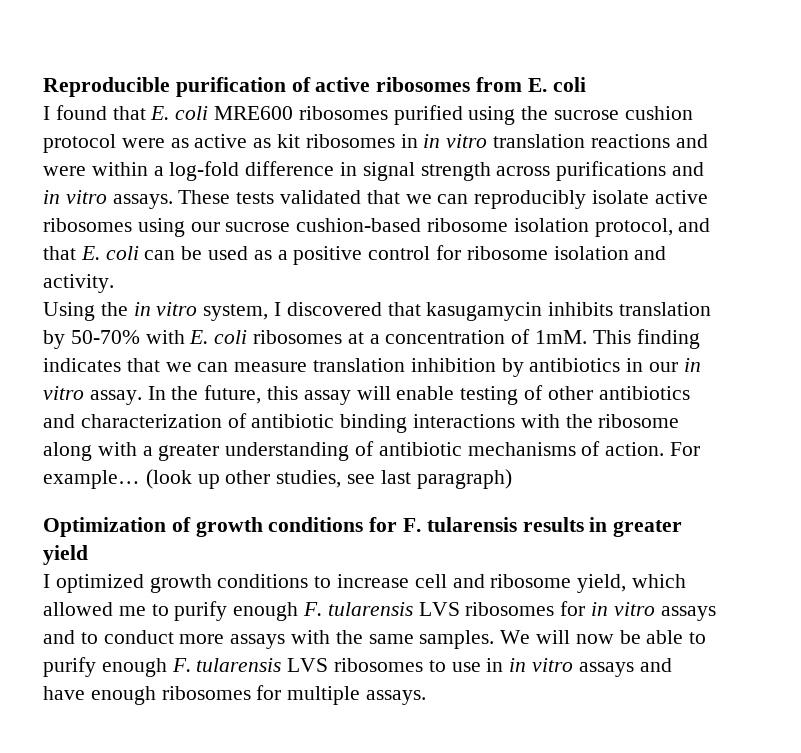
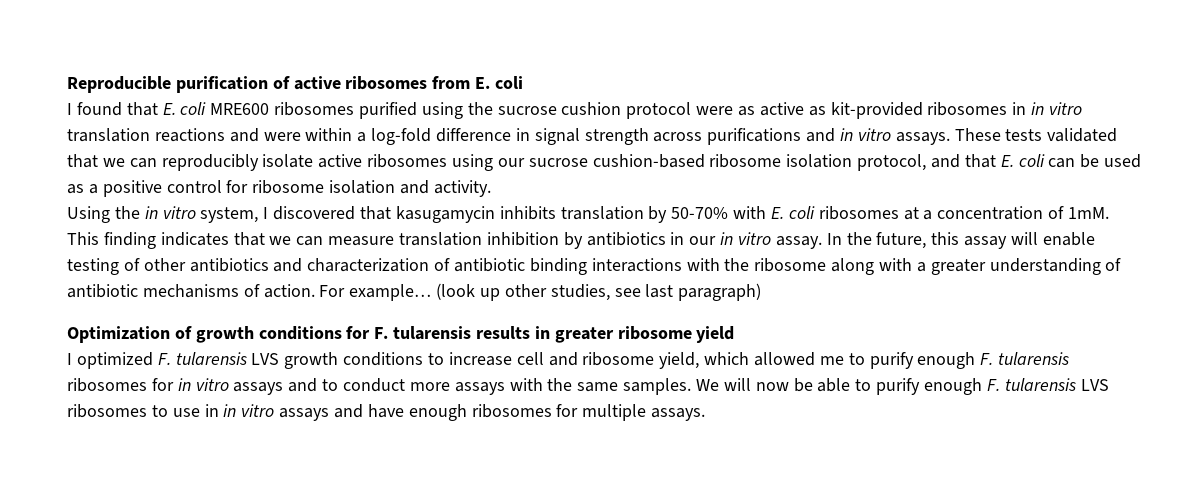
[277,134,301,148] kit -> [830,102,923,119] kit-provided
(683, 528) none -> [617,326,692,340] ribosome
(144, 583) none -> [157,352,280,365] F. tularensis LVS
[418,602,460,616] LVS -> (1070, 358) none

